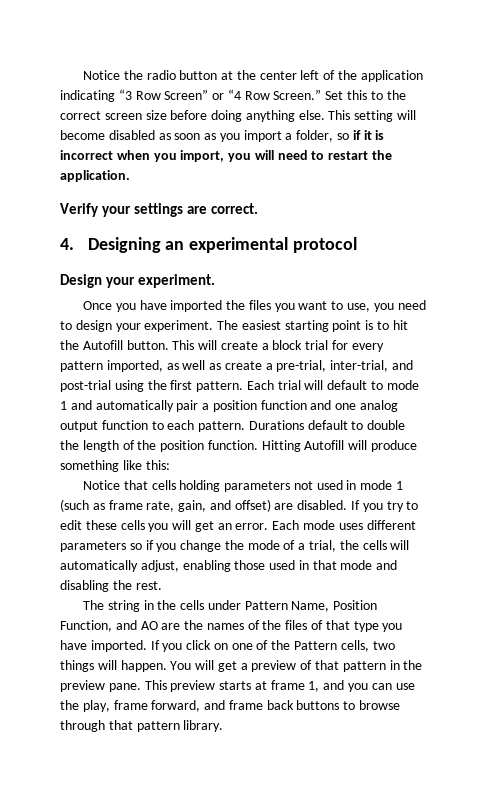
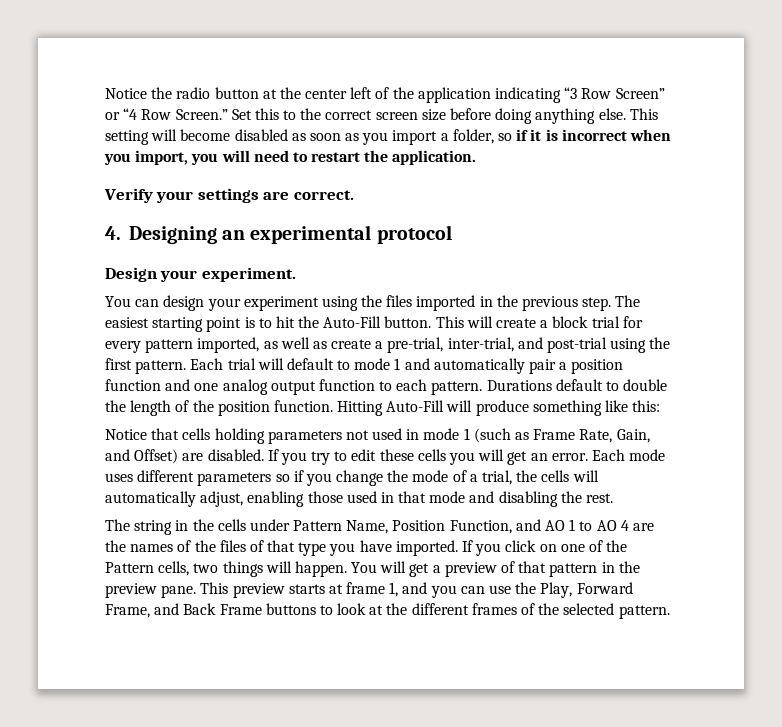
[82,300,426,312] [60,320,214,332] Once you have imported the files you want to use, you need to design your experiment. -> [105,295,612,311] You can design your experiment using the files imported in the previous step.
[82,340,123,350] Autofill -> [323,316,382,328] Auto-Fill
[304,440,345,450] Autofill -> [386,400,445,412] Auto-Fill
[108,499,271,512] frame rate, gain, and offset) -> [533,429,650,443] [105,449,179,464] Frame Rate, Gain, and Offset)
(158, 625) none -> [569,519,629,531] 1 to AO 4
[82,700,401,712] [60,720,224,732] play, frame forward, and frame back buttons to browse through that pattern library. -> [540,582,633,598] [105,603,670,619] Play, Forward Frame, and Back Frame buttons to look at the different frames of the selected pattern.

